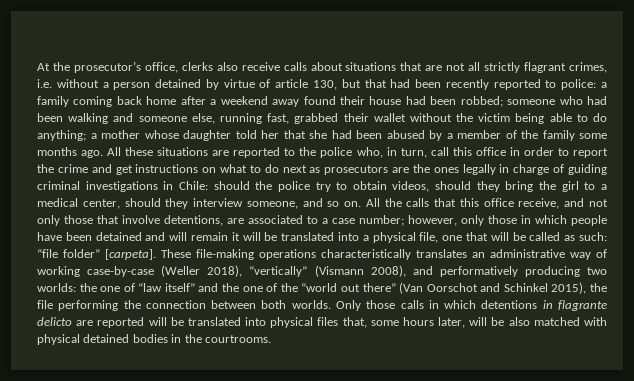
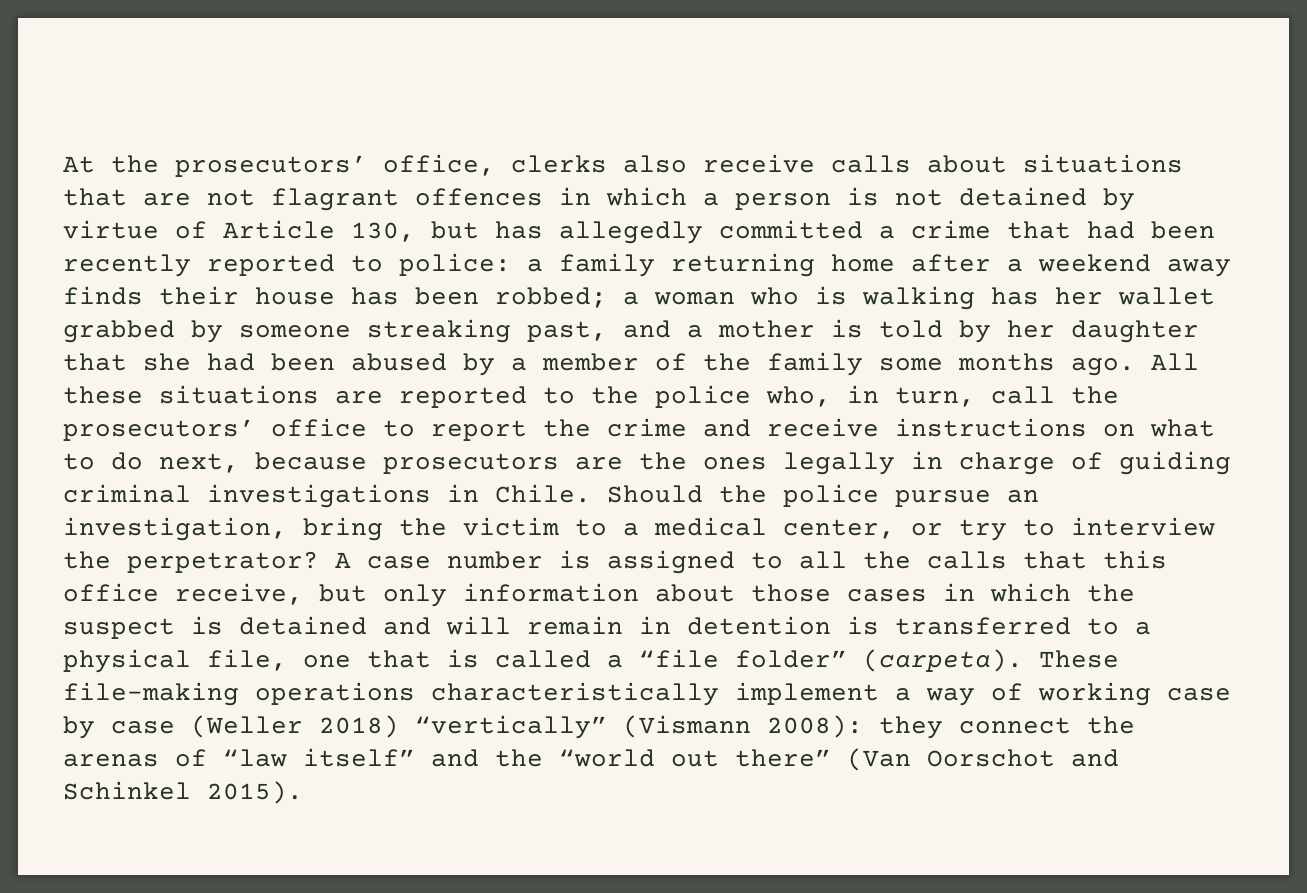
[73,61,141,73] prosecutor’s -> [175,155,367,177] prosecutors’
[468,62,607,73] [37,79,151,90] all strictly flagrant crimes, i.e. without a person -> [271,187,943,211] flagrant offences in which a person is not
[275,79,309,88] article -> [223,220,335,239] Article
(361, 83) none -> [495,220,991,244] has allegedly committed a crime
[73,96,142,107] coming back -> [671,253,815,277] returning
[303,96,336,105] found -> [63,286,143,305] finds
[405,96,426,105] had -> [351,287,399,305] has
[507,96,607,105] [37,113,607,124] [37,130,279,141] someone who had been walking and someone else, running fast, grabbed their wallet without the victim being able to do anything; a mother whose daughter told her -> [623,286,1215,310] [63,319,1199,343] a woman who is walking has her wallet grabbed by someone streaking past, and a mother is told by her daughter
[452,147,554,156] this office in order -> [1071,386,1119,404] [63,418,367,441] the prosecutors’ office
[115,165,133,175] get -> [767,418,879,437] receive
[282,165,321,173] next as -> [159,452,367,473] next, because
[178,181,500,192] Chile: should the police try to obtain videos, should they -> [495,484,1039,507] [63,517,287,541] Chile. Should the police pursue an investigation,
[561,181,579,192] girl -> [463,517,559,536] victim
[124,198,380,209] should they interview someone, and so on. All -> [911,517,1215,541] [63,550,847,574] or try to interview the perpetrator? A case number is assigned to all
[564,198,608,207] [37,215,607,226] [37,232,360,241] and not only those that involve detentions, are associated to a case number; however, only those in which people have been detained and will remain it will be translated into -> [319,583,1135,607] [63,616,1119,639] but only information about those cases in which the suspect is detained and will remain in detention is transferred to
[490,232,607,241] will be called as such: -> [447,649,623,668] is called a
[105,249,156,260] [carpeta]. -> [863,649,1023,672] (carpeta).
[416,249,607,260] [37,265,608,277] [37,283,121,292] translates an administrative way of working case-by-case (Weller 2018), “vertically” (Vismann 2008), and performatively producing two worlds: the one -> [735,682,1231,706] [63,715,1135,739] [63,754,159,767] implement a way of working case by case (Weller 2018) “vertically” (Vismann 2008): they connect the arenas
[242,283,298,292] one of the -> (543, 758) none
[551,282,607,294] [37,300,607,311] [37,317,608,328] [37,334,271,345] 2015), the file performing the connection between both worlds. Only those calls in which detentions in flagrante delicto are reported will be translated into physical files that, some hours later, will be also matched with physical detained bodies in the courtrooms. -> [207,781,303,804] 2015).

